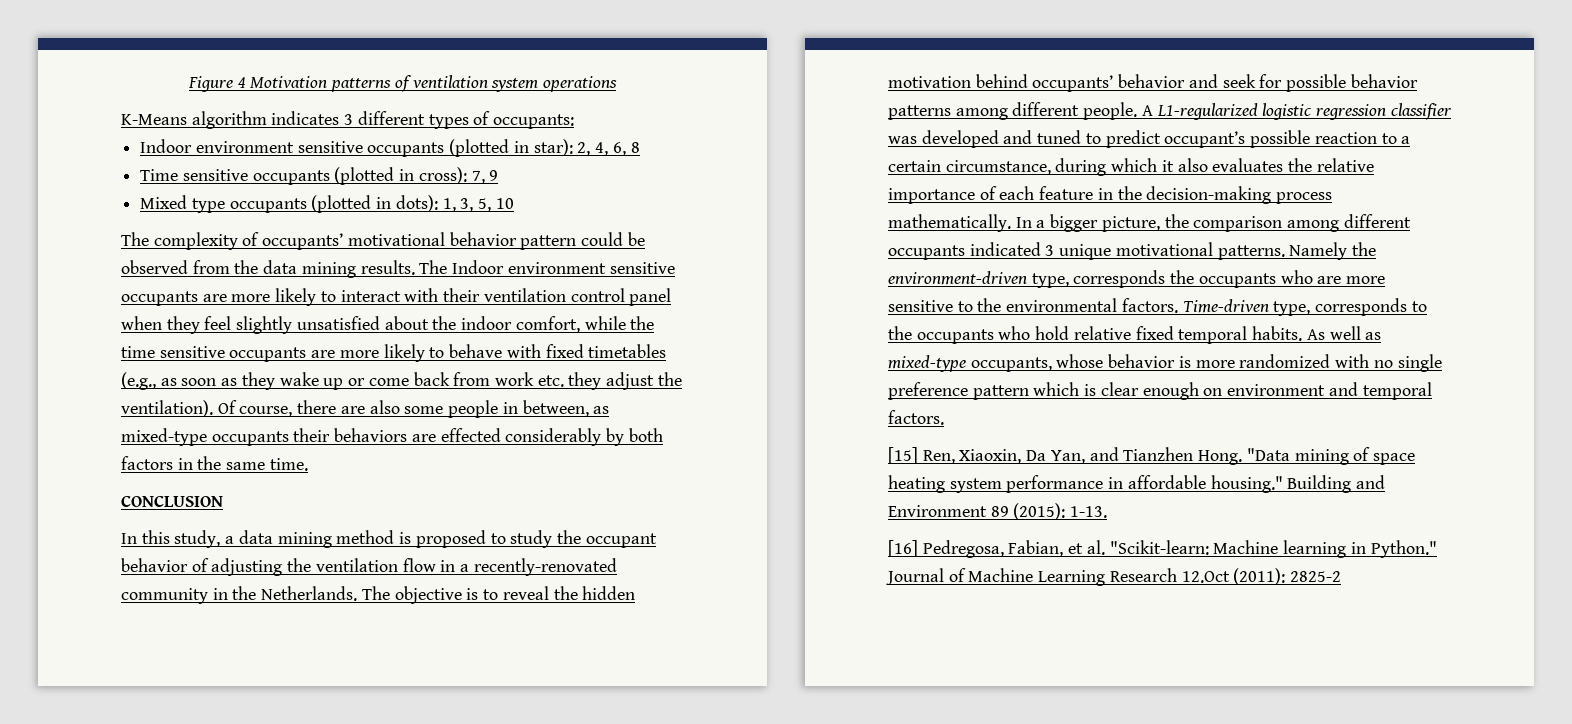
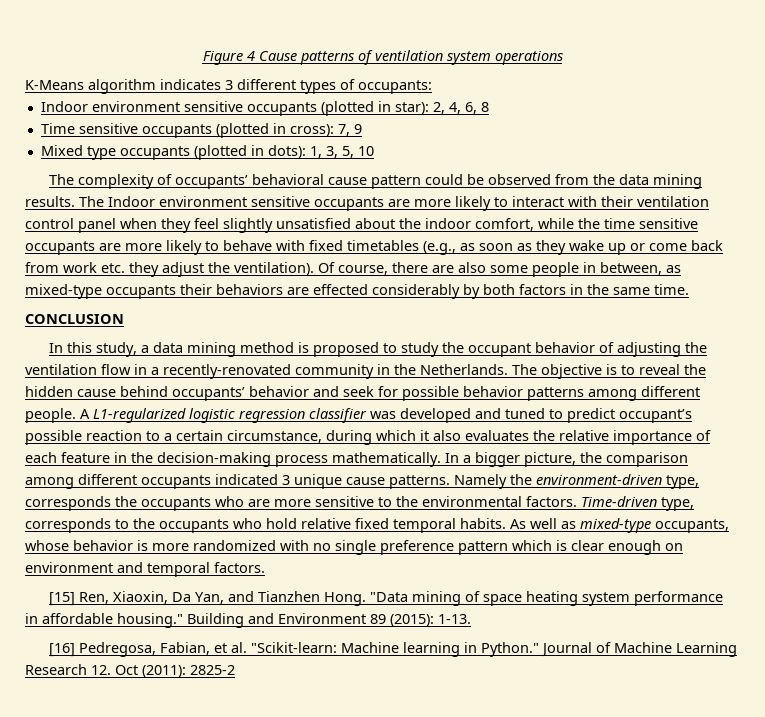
[250,76,328,88] Motivation -> [258,51,297,61] Cause
[347,232,517,246] motivational behavior -> [252,174,368,185] behavioral cause
[888,76,971,88] motivation -> [77,389,116,397] cause
[1115,242,1213,256] motivational -> [346,477,385,485] cause
[1181,571,1230,583] 12.Oct -> [91,665,138,675] 12. Oct

